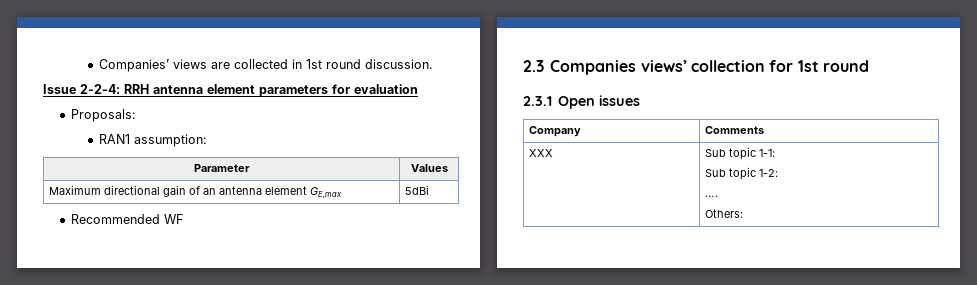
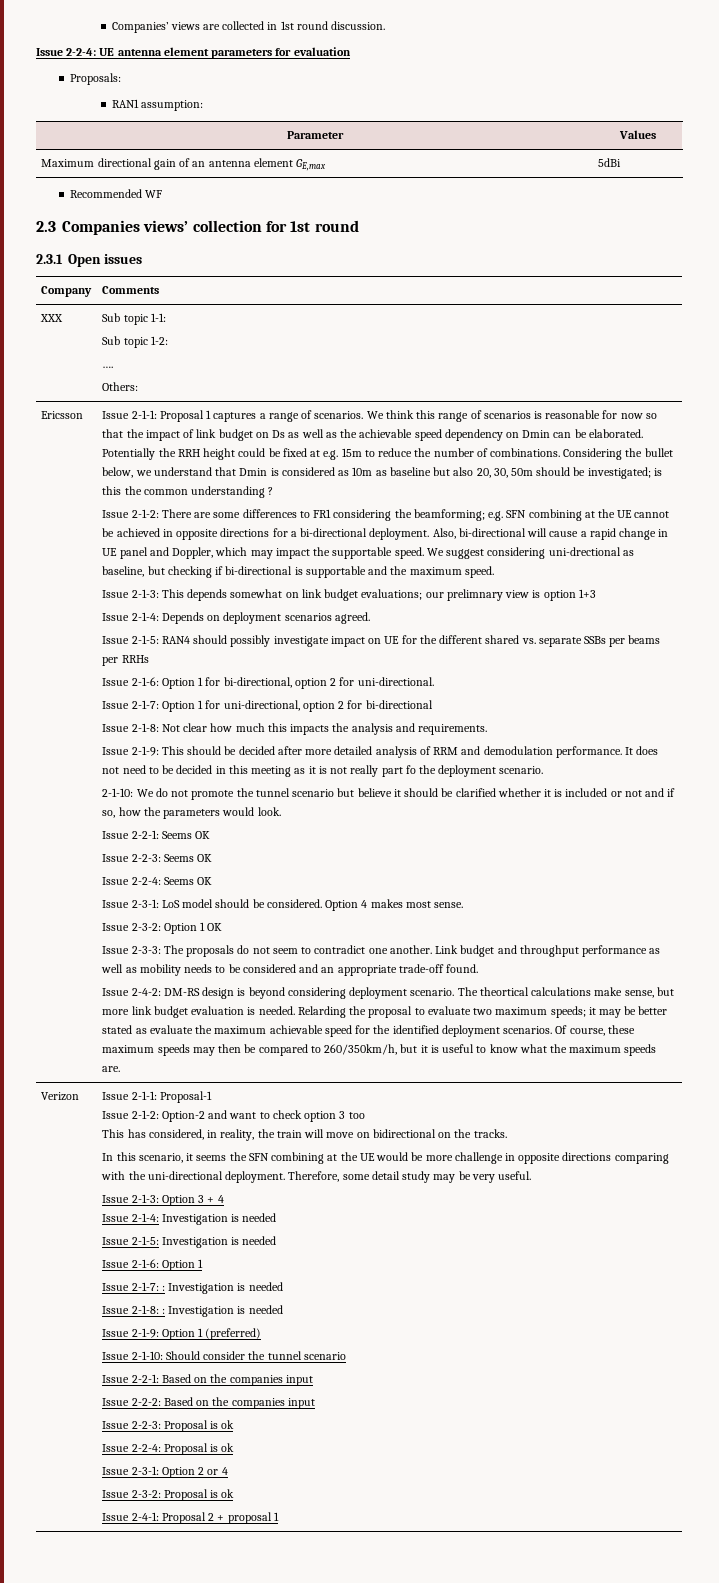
[124,84,149,94] RRH -> [99,48,115,56] UE
(744, 213) none -> [41,411,84,419] [102,410,657,422] [102,429,643,441] [102,448,673,460] [102,467,662,479] [102,486,274,498] [102,509,670,521] [102,528,669,540] [102,547,634,559] [102,566,494,578] [102,589,596,601] [102,612,370,624] [102,635,661,647] [102,655,149,666] [102,677,434,689] [102,700,433,712] [102,723,488,735] [102,746,659,758] [102,765,544,777] [102,788,676,800] [102,807,281,819] [102,830,211,839] [102,854,213,862] [102,877,213,885] [102,899,464,911] [102,922,223,934] [102,945,661,957] [101,964,479,976] [102,987,674,999] [102,1006,668,1018] [102,1025,635,1037] [102,1044,657,1056] [102,1066,121,1072] [41,1092,80,1101] [102,1091,212,1103] [102,1110,365,1122] [102,1129,507,1141] [102,1152,669,1164] [101,1171,532,1183] [102,1194,224,1206] [102,1213,277,1225] [102,1236,277,1248] [102,1259,204,1271] [102,1282,283,1294] [102,1305,283,1317] [102,1328,262,1340] [102,1351,346,1360] [102,1374,313,1386] [102,1397,315,1409] [102,1420,235,1432] [102,1443,235,1455] [102,1466,228,1478] [102,1489,235,1501] [102,1512,279,1524] // Ericsson | Issue 2-1-1: Proposal 1 captures a range of scenarios. We think this range of scenarios is reasonable for now so that the impact of link budget on Ds as well as the achievable speed dependency on Dmin can be elaborated. Potentially the RRH height could be fixed at e.g. 15m to reduce the number of combinations. Considering the bullet below, we understand that Dmin is considered as 10m as baseline but also 20, 30, 50m should be investigated; is this the common understanding ? // Issue 2-1-2: There are some differences to FR1 considering the beamforming; e.g. SFN combining at the UE cannot be achieved in opposite directions for a bi-directional deployment. Also, bi-directional will cause a rapid change in UE panel and Doppler, which may impact the supportable speed. We suggest considering uni-drectional as baseline, but checking if bi-directional is supportable and the maximum speed. // Issue 2-1-3: This depends somewhat on link budget evaluations; our prelimnary view is option 1+3 // Issue 2-1-4: Depends on deployment scenarios agreed. // Issue 2-1-5: RAN4 should possibly investigate impact on UE for the different shared vs. separate SSBs per beams per RRHs // Issue 2-1-6: Option 1 for bi-directional, option 2 for uni-directional. // Issue 2-1-7: Option 1 for uni-directional, option 2 for bi-directional // Issue 2-1-8: Not clear how much this impacts the analysis and requirements. // Issue 2-1-9: This should be decided after more detailed analysis of RRM and demodulation performance. It does not need to be decided in this meeting as it is not really part fo the deployment scenario. // 2-1-10: We do not promote the tunnel scenario but believe it should be clarified whether it is included or not and if so, how the parameters would look. // Issue 2-2-1: Seems OK // Issue 2-2-3: Seems OK // Issue 2-2-4: Seems OK // Issue 2-3-1: LoS model should be considered. Option 4 makes most sense. // Issue 2-3-2: Option 1 OK // Issue 2-3-3: The proposals do not seem to contradict one another. Link budget and throughput performance as well as mobility needs to be considered and an appropriate trade-off found. // Issue 2-4-2: DM-RS design is beyond considering deployment scenario. The theortical calculations make sense, but more link budget evaluation is needed. Relarding the proposal to evaluate two maximum speeds; it may be better stated as evaluate the maximum achievable speed for the identified deployment scenarios. Of course, these maximum speeds may then be compared to 260/350km/h, but it is useful to know what the maximum speeds are. // Verizon | Issue 2-1-1: Proposal-1 // Issue 2-1-2: Option-2 and want to check option 3 too // This has considered, in reality, the train will move on bidirectional on the tracks. // In this scenario, it seems the SFN combining at the UE would be more challenge in opposite directions comparing with the uni-directional deployment. Therefore, some detail study may be very useful. // Issue 2-1-3: Option 3 + 4 // Issue 2-1-4: Investigation is needed // Issue 2-1-5: Investigation is needed // Issue 2-1-6: Option 1 // Issue 2-1-7: : Investigation is needed // Issue 2-1-8: : Investigation is needed // Issue 2-1-9: Option 1 (preferred) // Issue 2-1-10: Should consider the tunnel scenario // Issue 2-2-1: Based on the companies input // Issue 2-2-2: Based on the companies input // Issue 2-2-3: Proposal is ok // Issue 2-2-4: Proposal is ok // Issue 2-3-1: Option 2 or 4 // Issue 2-3-2: Proposal is ok // Issue 2-4-1: Proposal 2 + proposal 1

